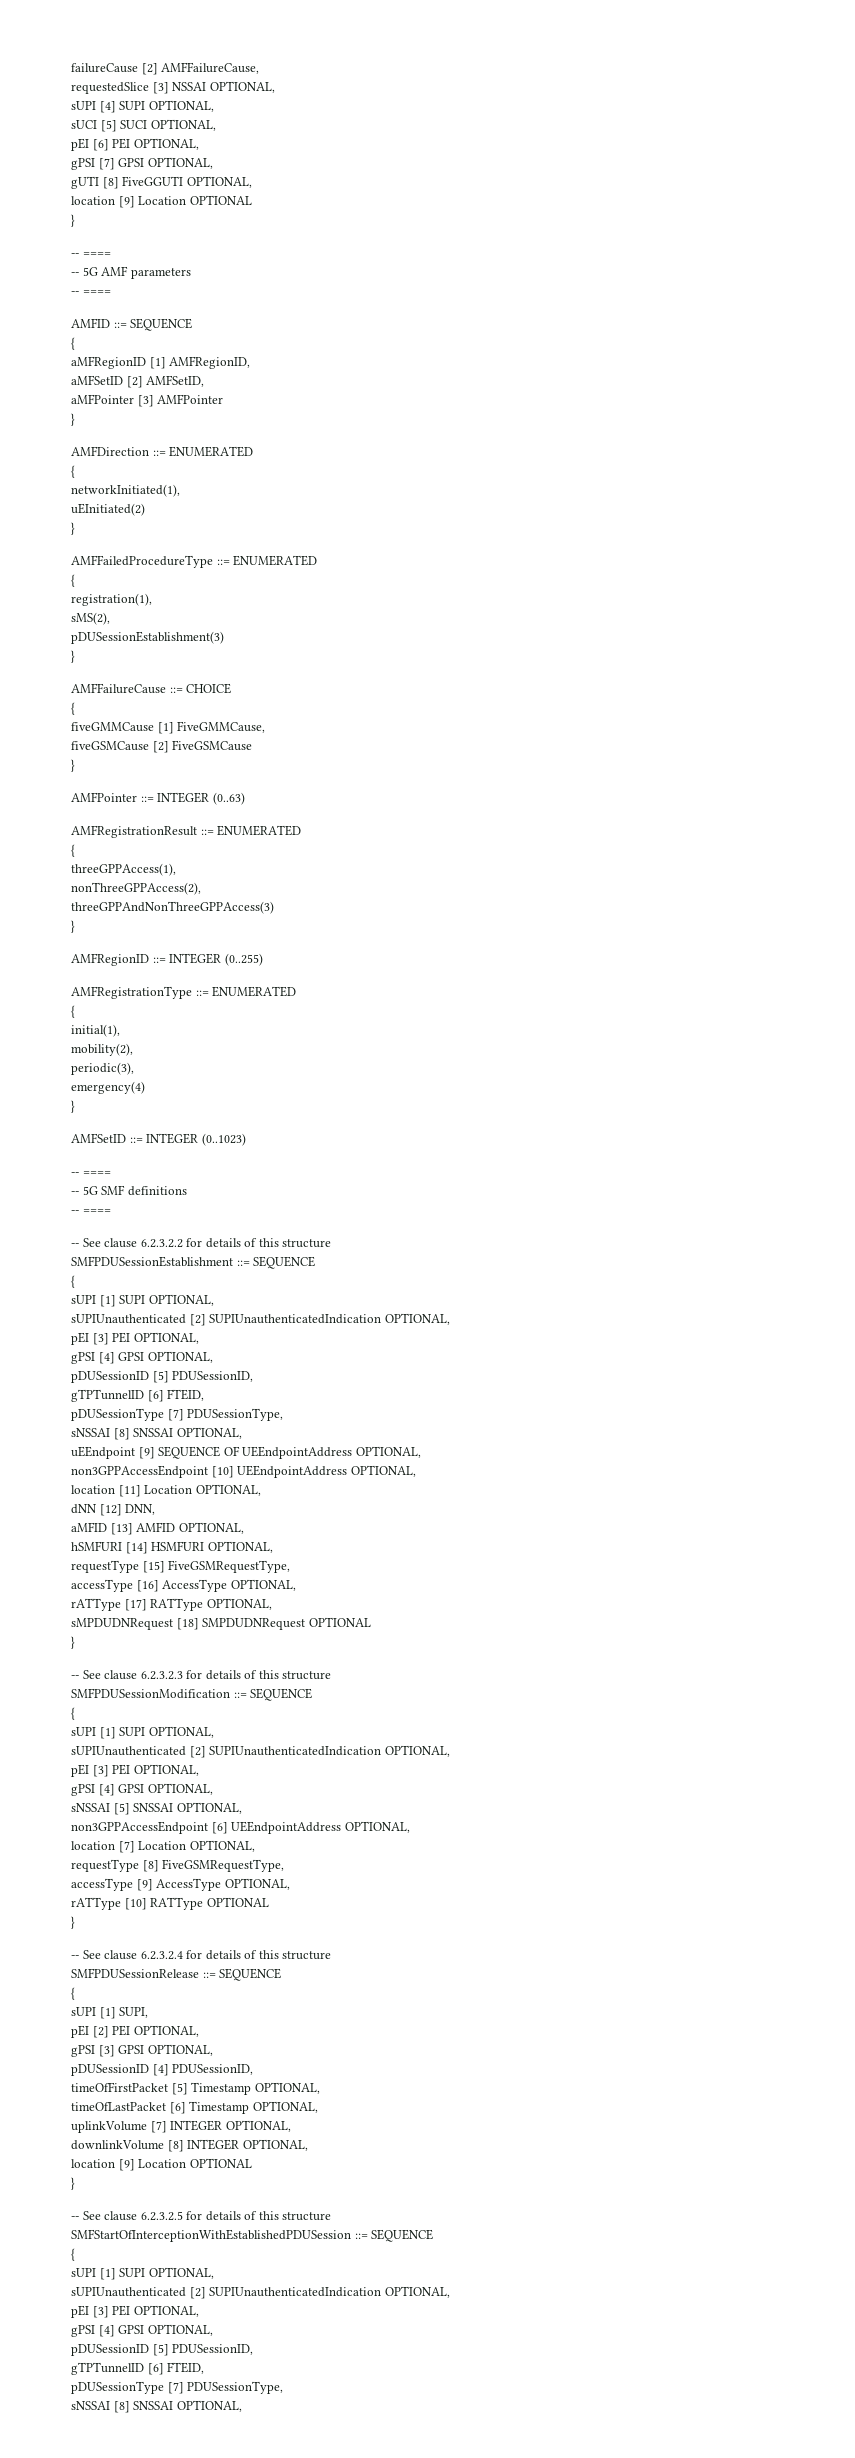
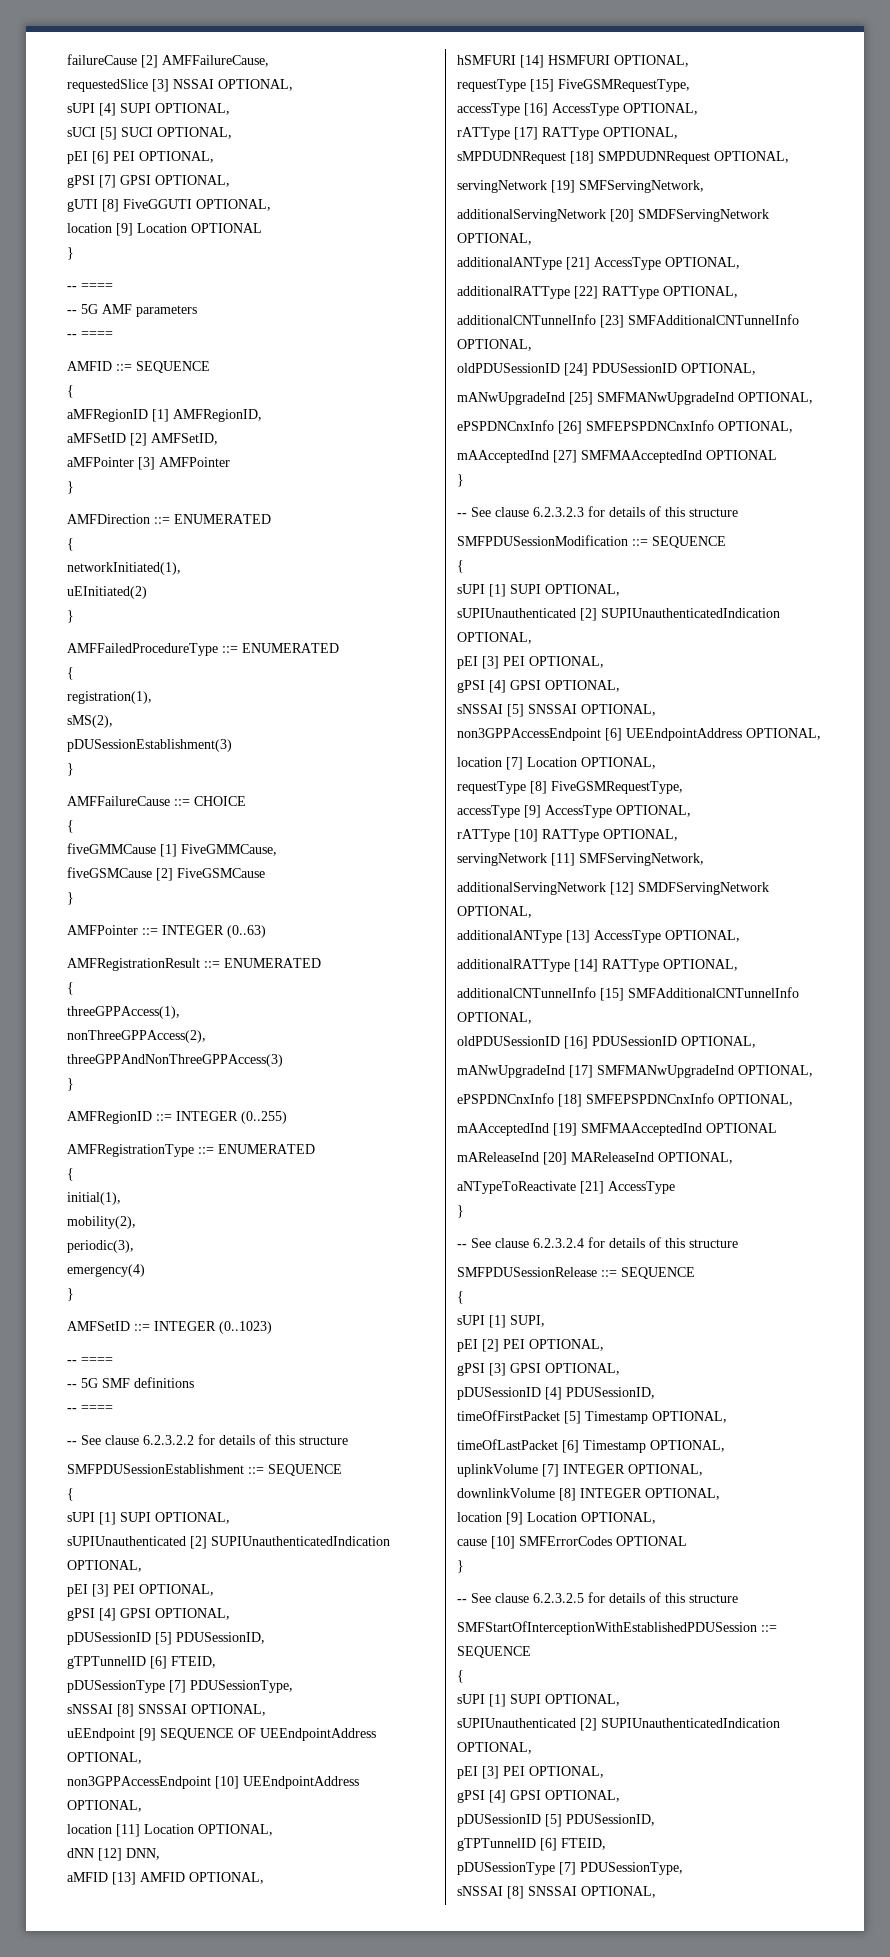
(306, 1624) none -> [714,151,789,163] [457,180,704,193] [457,209,769,222] [457,233,532,245] [457,257,740,270] [457,286,738,299] [457,314,799,328] [457,339,532,351] [457,363,756,376] [457,392,813,405] [457,420,793,434] [457,450,702,463] OPTIONAL, // servingNetwork [19] SMFServingNetwork, // additionalServingNetwork [20] SMDFServingNetwork OPTIONAL, // additionalANType [21] AccessType OPTIONAL, // additionalRATType [22] RATType OPTIONAL, // additionalCNTunnelInfo [23] SMFAdditionalCNTunnelInfo OPTIONAL, // oldPDUSessionID [24] PDUSessionID OPTIONAL, // mANwUpgradeInd [25] SMFMANwUpgradeInd OPTIONAL, // ePSPDNCnxInfo [26] SMFEPSPDNCnxInfo OPTIONAL, // mAAcceptedInd [27] SMFMAAcceptedInd
[206,1897,269,1907] OPTIONAL -> [603,829,678,841] [457,853,704,866] [457,882,769,895] [457,906,532,918] [457,930,740,943] [457,959,738,972] [457,987,799,1001] [457,1012,532,1024] [457,1036,756,1049] [457,1065,813,1078] [457,1093,793,1107] [457,1123,777,1136] [457,1152,733,1165] [457,1181,675,1194] OPTIONAL, // servingNetwork [11] SMFServingNetwork, // additionalServingNetwork [12] SMDFServingNetwork OPTIONAL, // additionalANType [13] AccessType OPTIONAL, // additionalRATType [14] RATType OPTIONAL, // additionalCNTunnelInfo [15] SMFAdditionalCNTunnelInfo OPTIONAL, // oldPDUSessionID [16] PDUSessionID OPTIONAL, // mANwUpgradeInd [17] SMFMANwUpgradeInd OPTIONAL, // ePSPDNCnxInfo [18] SMFEPSPDNCnxInfo OPTIONAL, // mAAcceptedInd [19] SMFMAAcceptedInd OPTIONAL // mAReleaseInd [20] MAReleaseInd OPTIONAL, // aNTypeToReactivate [21] AccessType
(187, 2163) none -> [581,1512,656,1524] [457,1536,612,1549] OPTIONAL, // cause [10] SMFErrorCodes

